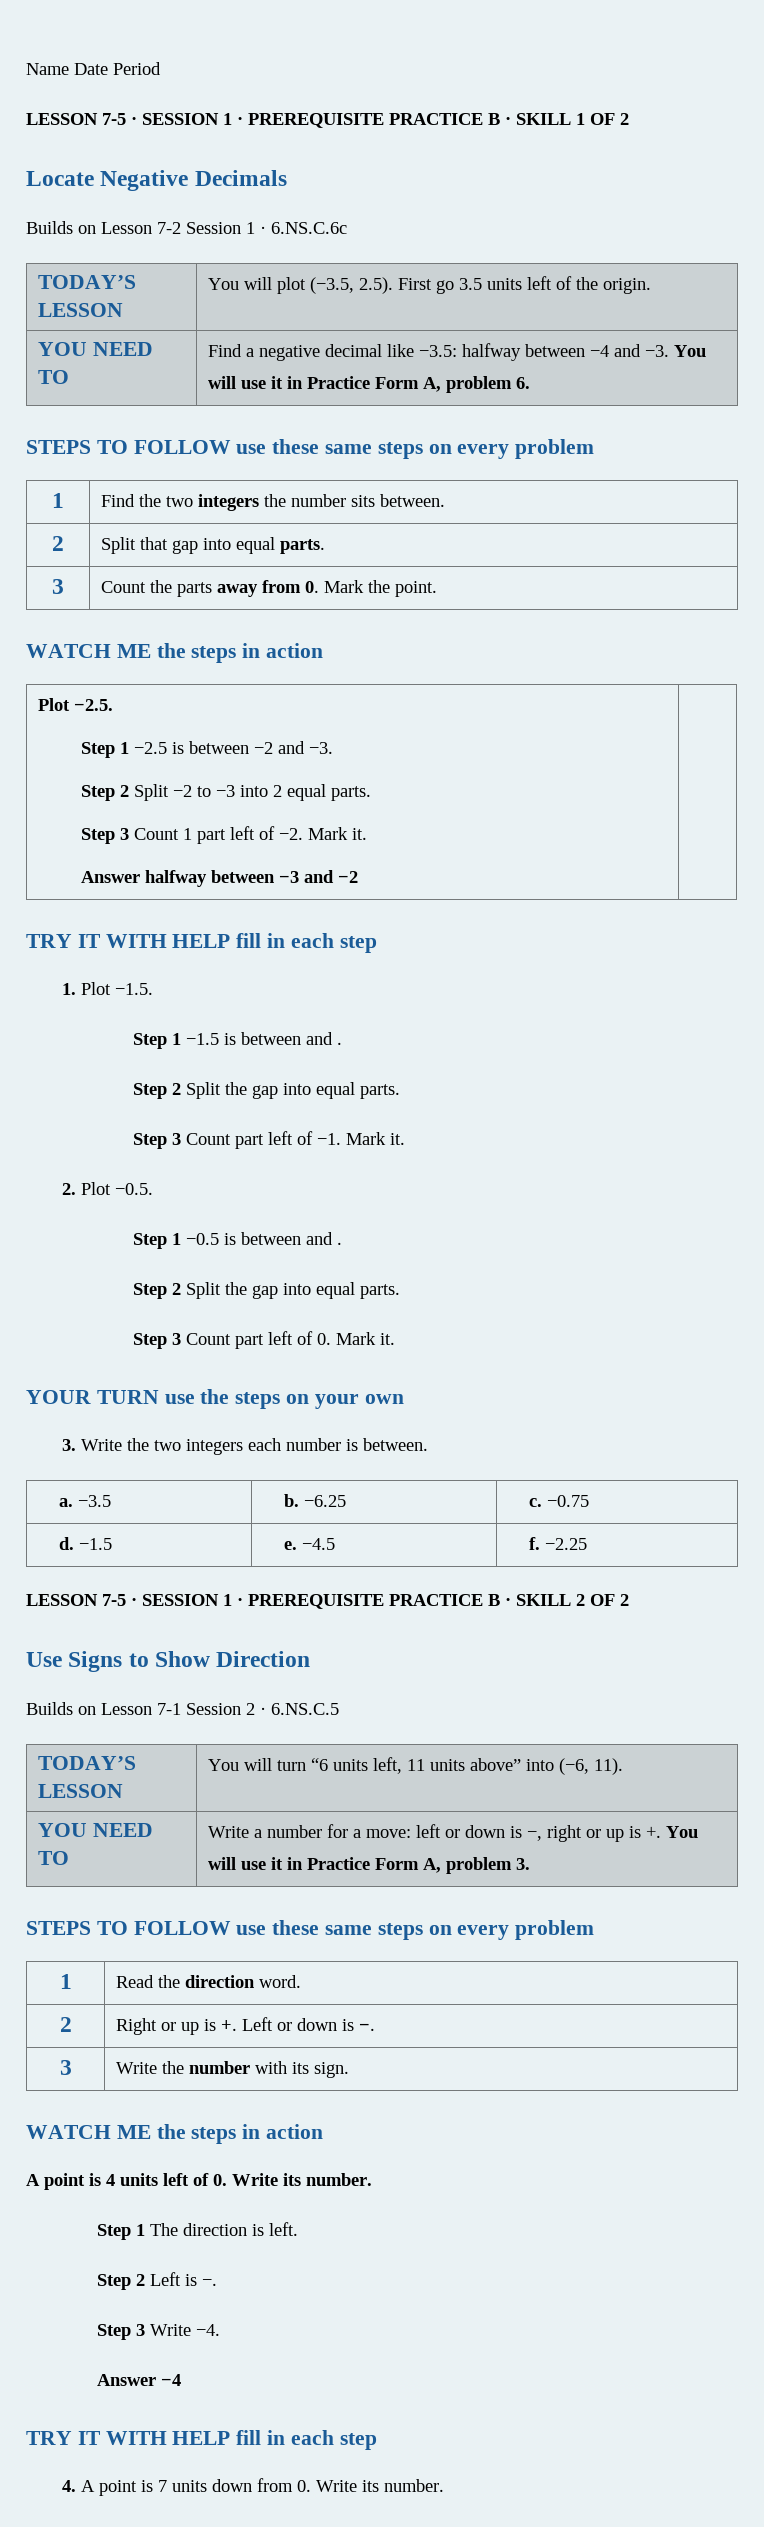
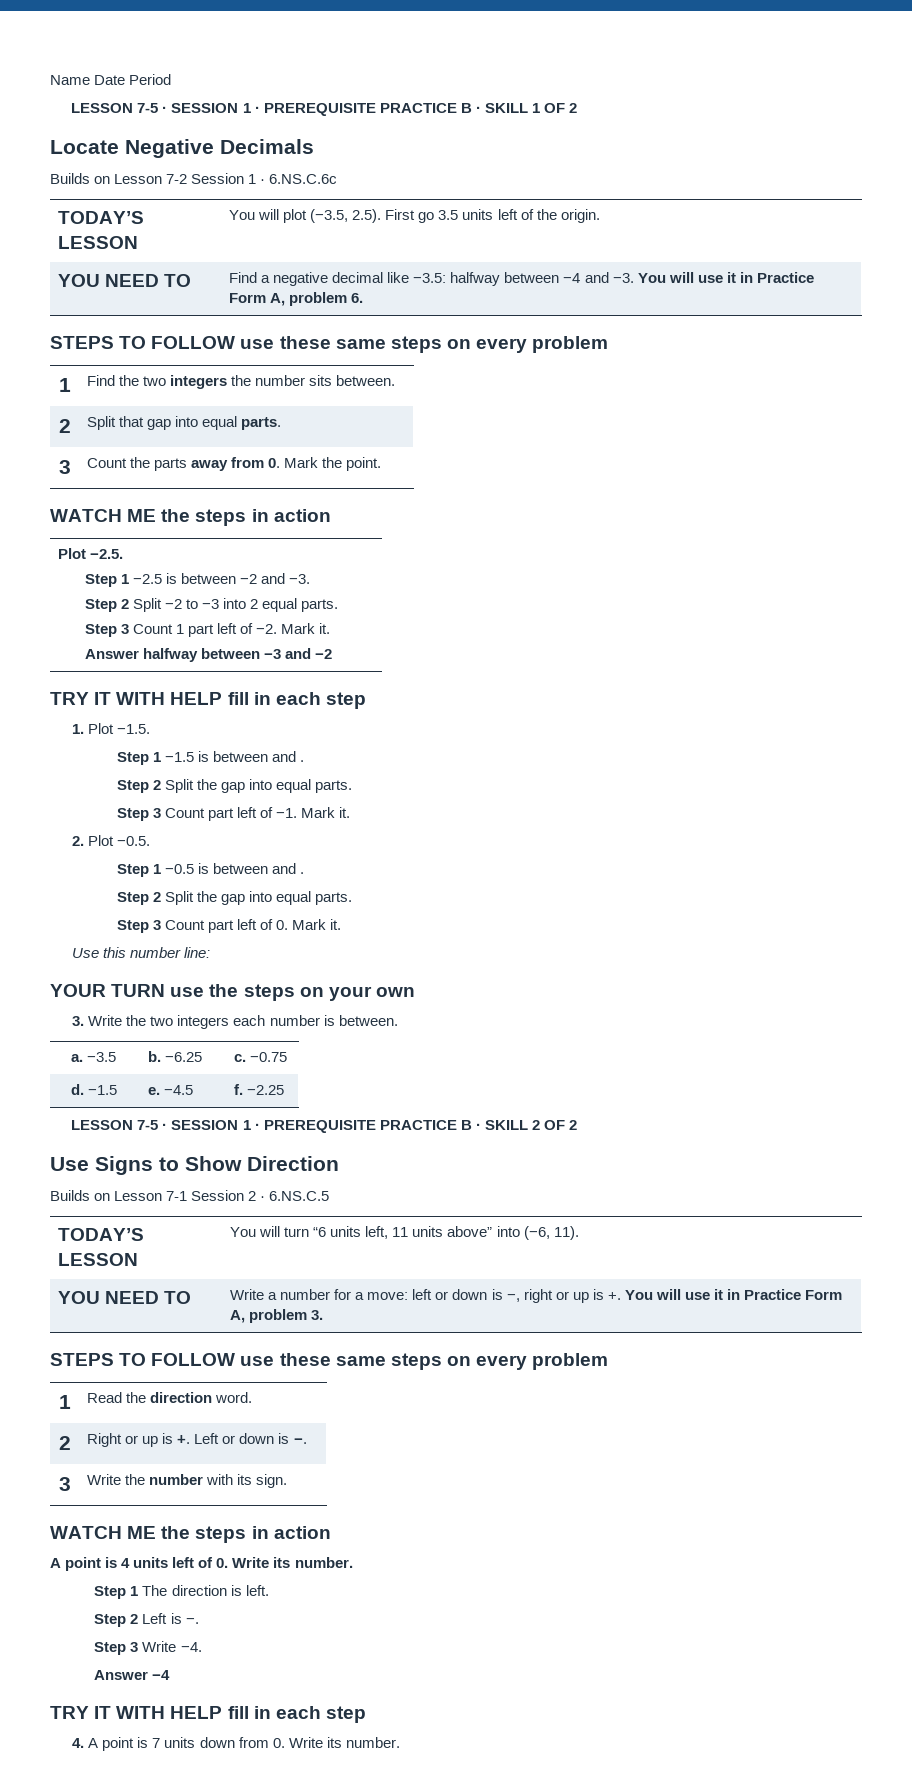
(395, 1339) none -> [72,947,211,958] // Use this number line:

